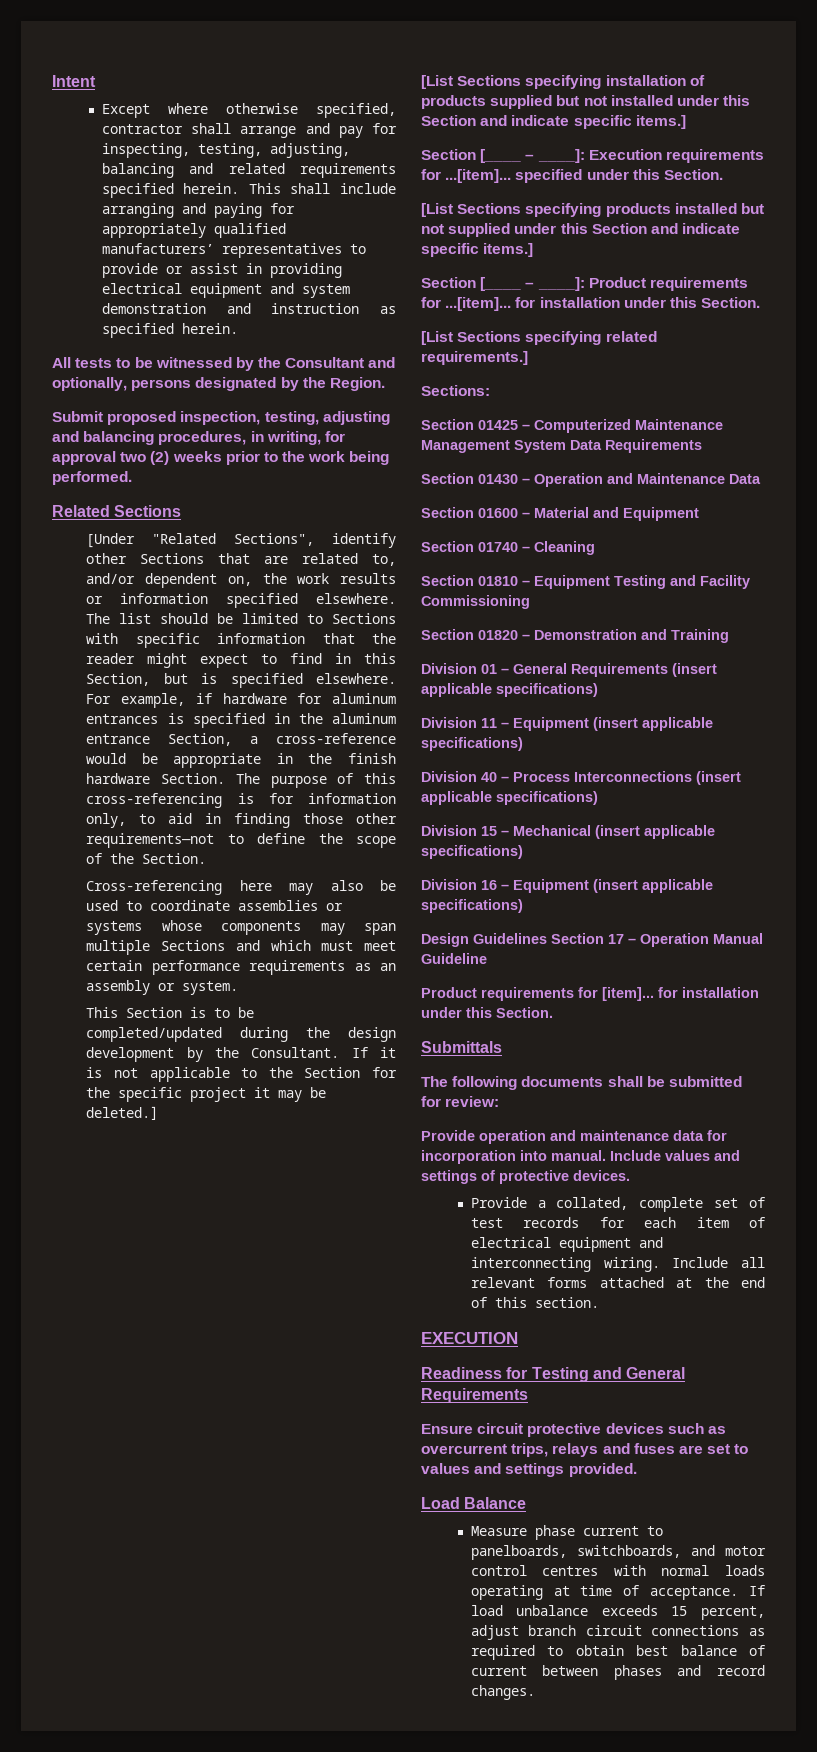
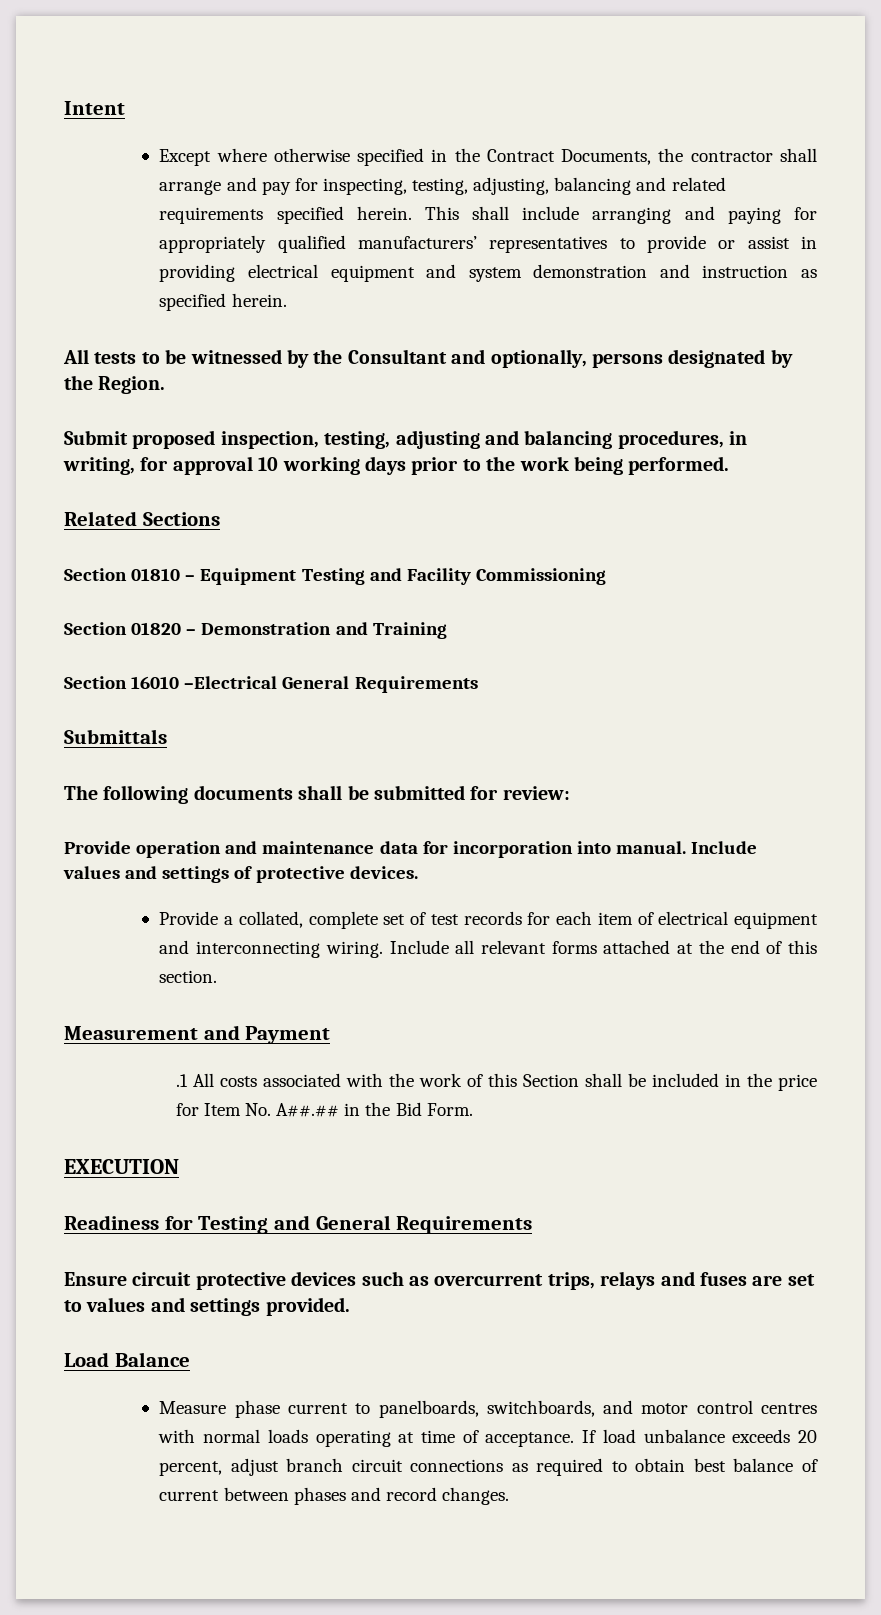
[316,103,396,118] specified, -> [357,148,684,166] specified in the Contract Documents, the
[120,451,222,465] two (2) weeks -> [258,456,406,475] 10 working days
[86,533,396,548] [86,553,396,566] [86,573,396,588] [86,593,396,608] [86,613,396,624] [86,633,396,648] [86,653,396,668] [86,673,396,688] [86,693,396,708] [86,713,396,728] [86,733,396,746] [86,753,396,768] [86,773,396,788] [86,793,396,808] [86,813,397,828] [86,833,396,848] [86,853,207,864] [86,880,396,895] [86,900,344,911] [86,920,396,935] [86,940,396,955] [86,960,396,975] [86,980,239,995] [86,1007,255,1018] [86,1027,396,1042] [86,1047,396,1062] [86,1067,397,1082] [86,1087,327,1102] [86,1106,159,1120] [421,75,705,89] [421,95,751,109] [421,115,686,129] [421,149,764,163] [421,169,723,183] [421,203,764,217] [421,223,741,237] [421,243,534,257] [421,277,748,291] [421,297,761,311] [421,331,657,345] [421,351,528,365] [421,385,490,396] [421,419,723,433] [421,439,702,453] [421,473,761,487] [421,507,699,521] [421,541,595,555] // [Under "Related Sections", identify other Sections that are related to, and/or dependent on, the work results or information specified elsewhere. The list should be limited to Sections with specific information that the reader might expect to find in this Section, but is specified elsewhere. For example, if hardware for aluminum entrances is specified in the aluminum entrance Section, a cross-reference would be appropriate in the finish hardware Section. The purpose of this cross-referencing is for information only, to aid in finding those other requirements—not to define the scope of the Section. // Cross-referencing here may also be used to coordinate assemblies or systems whose components may span multiple Sections and which must meet certain performance requirements as an assembly or system. // This Section is to be completed/updated during the design development by the Consultant. If it is not applicable to the Section for the specific project it may be deleted.] // [List Sections specifying installation of products supplied but not installed under this Section and indicate specific items.] // Section [____ – ____]: Execution requirements for ...[item]... specified under this Section. // [List Sections specifying products installed but not supplied under this Section and indicate specific items.] // Section [____ – ____]: Product requirements for ...[item]... for installation under this Section. // [List Sections specifying related requirements.] // Sections: // Section 01425 – Computerized Maintenance Management System Data Requirements // Section 01430 – Operation and Maintenance Data // Section 01600 – Material and Equipment // Section 01740 – Cleaning -> (220, 519) none
[421,663,717,677] [421,683,598,697] [421,717,713,731] [421,737,523,751] [421,771,741,785] [421,791,598,805] [421,825,715,839] [421,845,523,859] [421,879,713,893] [421,899,523,913] [421,933,763,947] [421,953,487,964] [421,987,759,1001] [421,1007,553,1018] Division 01 – General Requirements (insert applicable specifications) // Division 11 – Equipment (insert applicable specifications) // Division 40 – Process Interconnections (insert applicable specifications) // Division 15 – Mechanical (insert applicable specifications) // Division 16 – Equipment (insert applicable specifications) // Design Guidelines Section 17 – Operation Manual Guideline // Product requirements for [item]... for installation under this Section. -> [64,676,478,693] Section 16010 –Electrical General Requirements
(599, 1302) none -> [64,1025,331,1044] [175,1073,817,1091] [175,1102,473,1117] // Measurement and Payment // .1 All costs associated with the work of this Section shall be included in the price for Item No. A##.## in the Bid Form.
[671,1606,688,1616] 15 -> [797,1430,817,1443] 20

